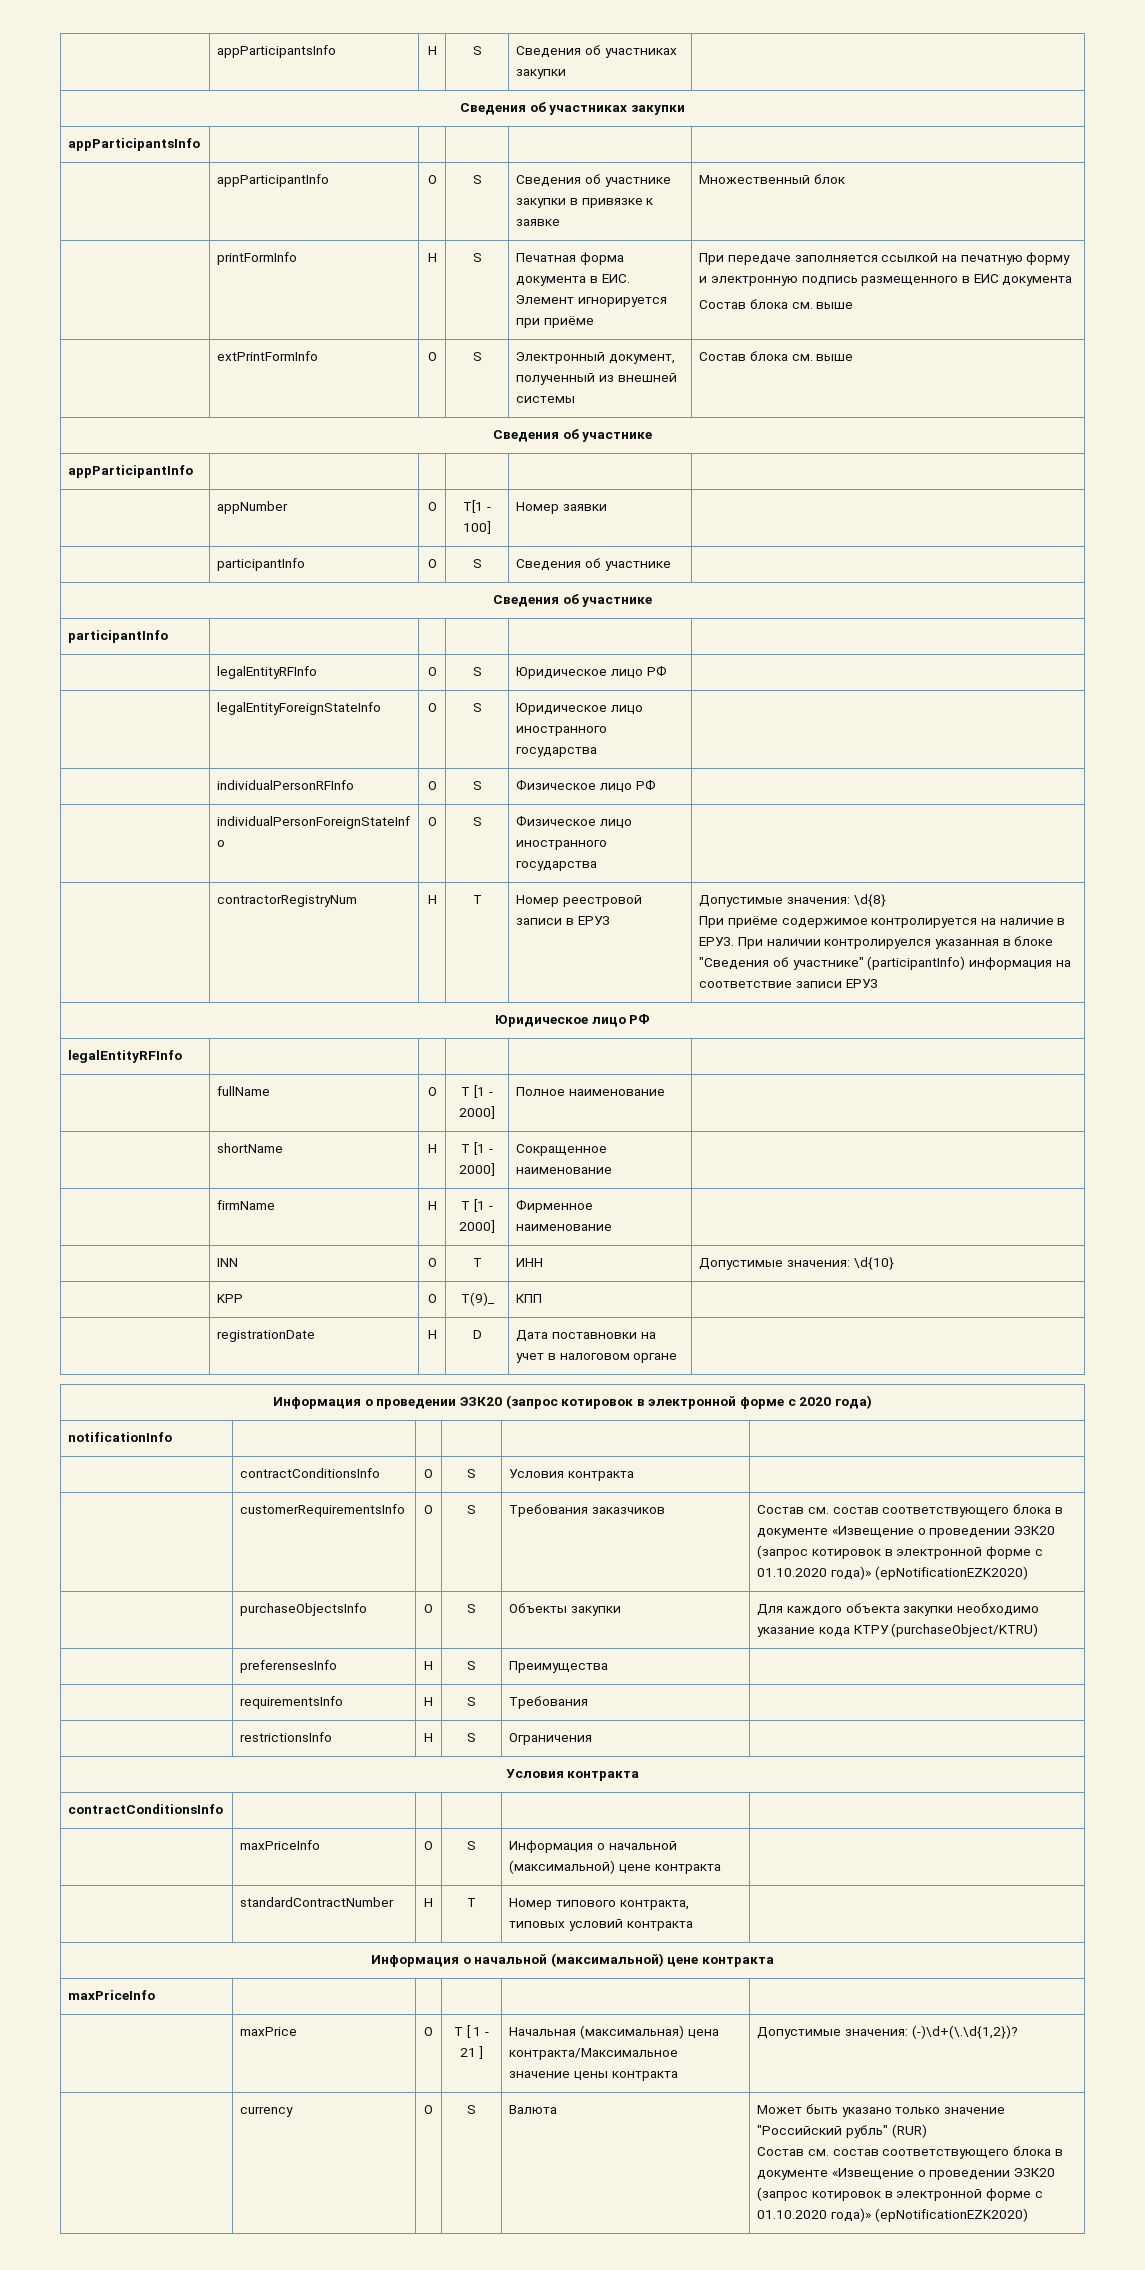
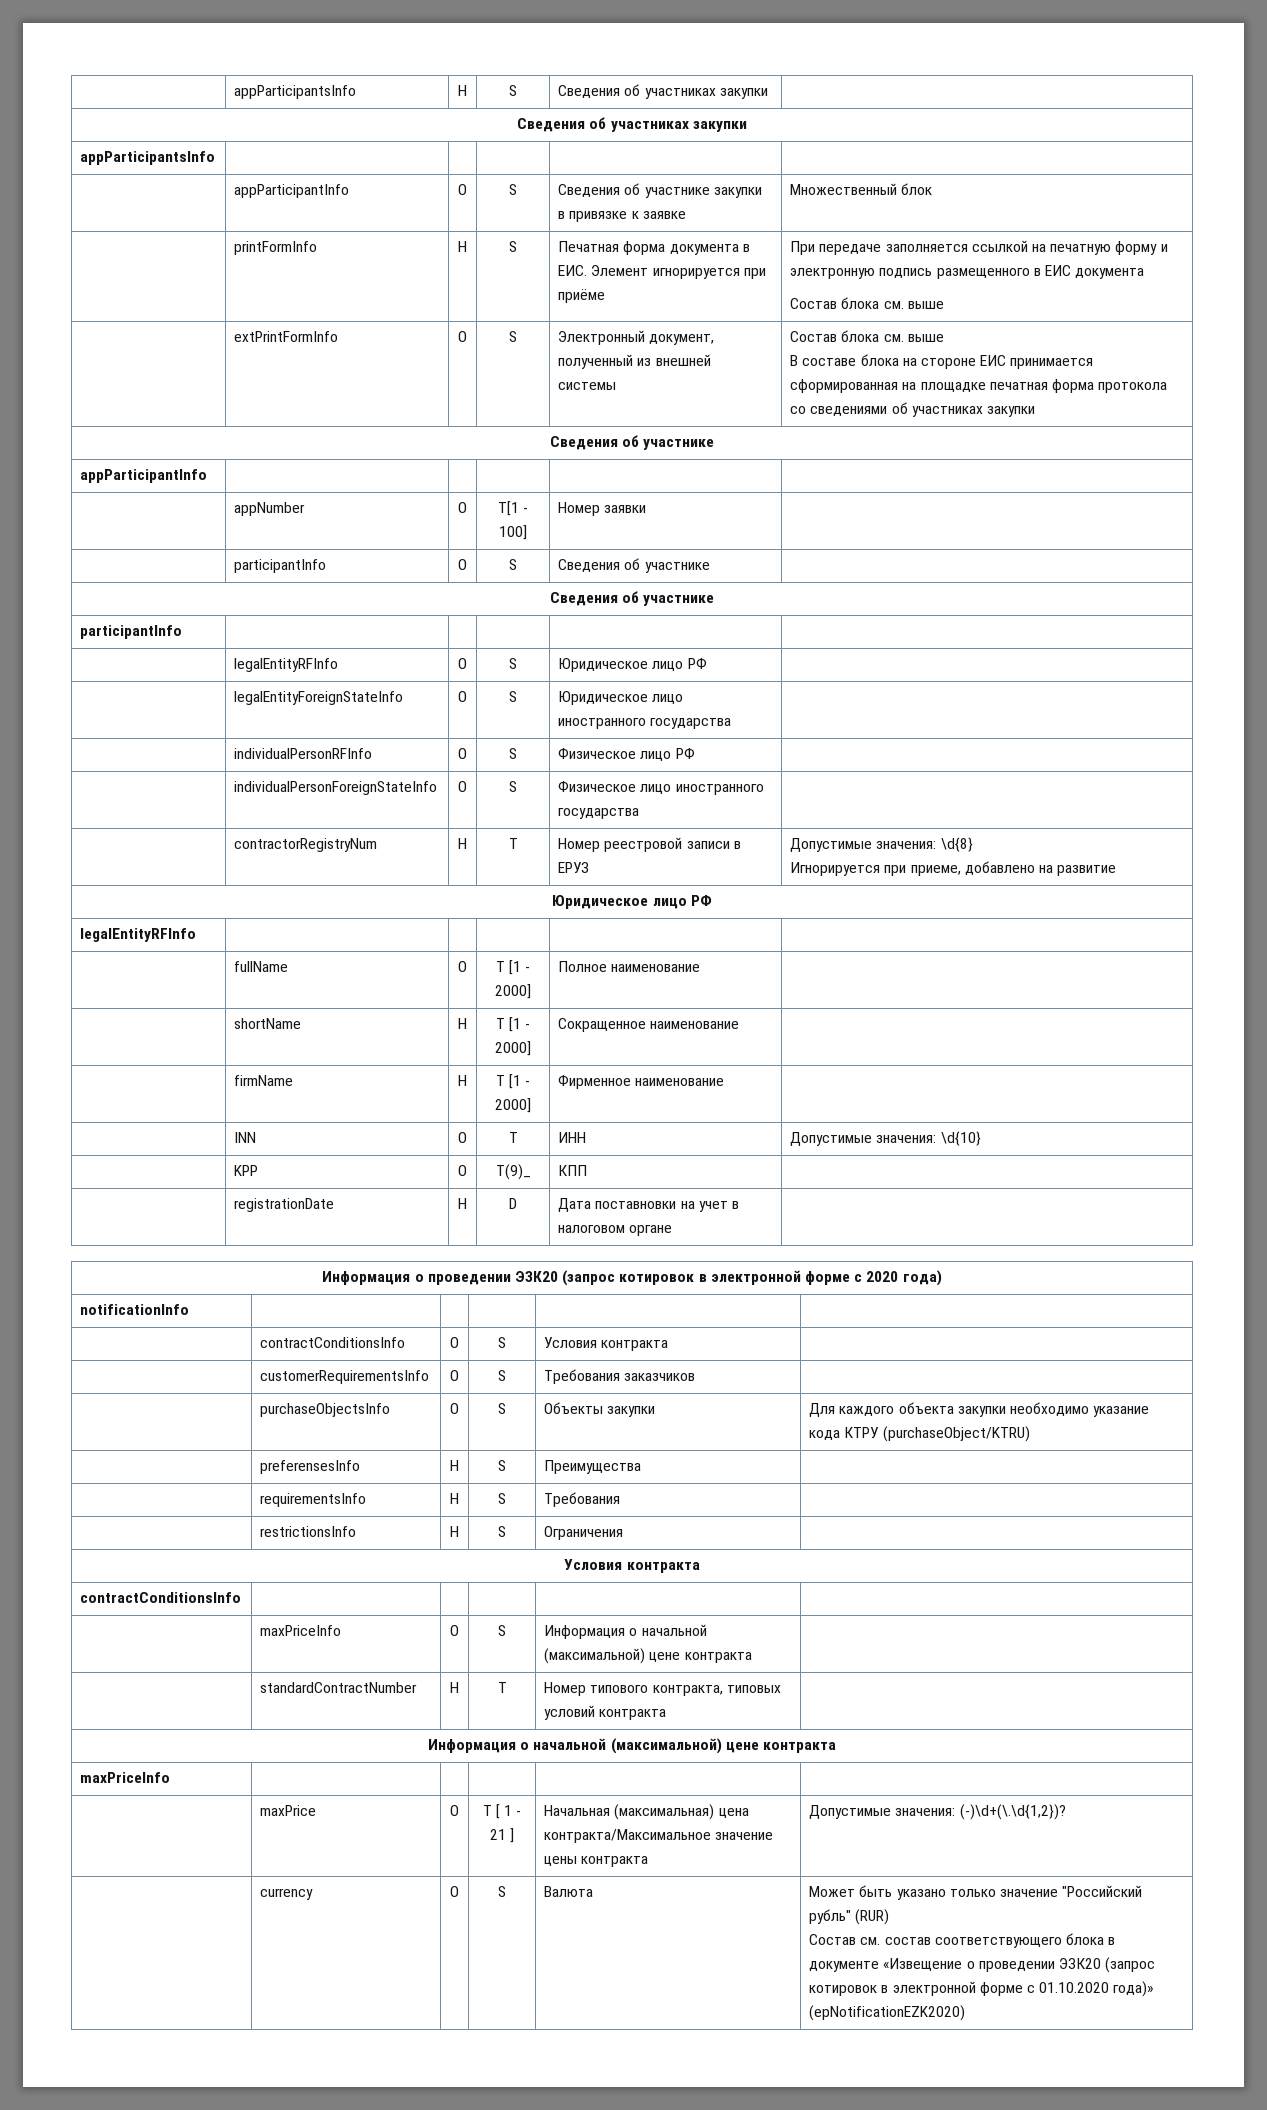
(854, 357) none -> [790,354,1094,369] [790,379,1168,393] [790,402,1036,417] // В составе блока на стороне ЕИС принимается сформированная на площадке печатная форма протокола со сведениями об участниках закупки
[699,916,1066,928] [699,936,1054,949] [699,956,1071,970] [699,979,878,988] При приёме содержимое контролируется на наличие в ЕРУЗ. При наличии контролируелся указанная в блоке "Сведения об участнике" (participantInfo) информация на соответствие записи ЕРУЗ -> [790,861,1117,876] Игнорируется при приеме, добавлено на развитие
[757,1504,1063,1517] [757,1526,1055,1538] [757,1545,1043,1559] [757,1566,1028,1580] Состав см. состав соответствующего блока в документе «Извещение о проведении ЭЗК20 (запрос котировок в электронной форме с 01.10.2020 года)» (epNotificationEZK2020) -> (696, 1377) none

